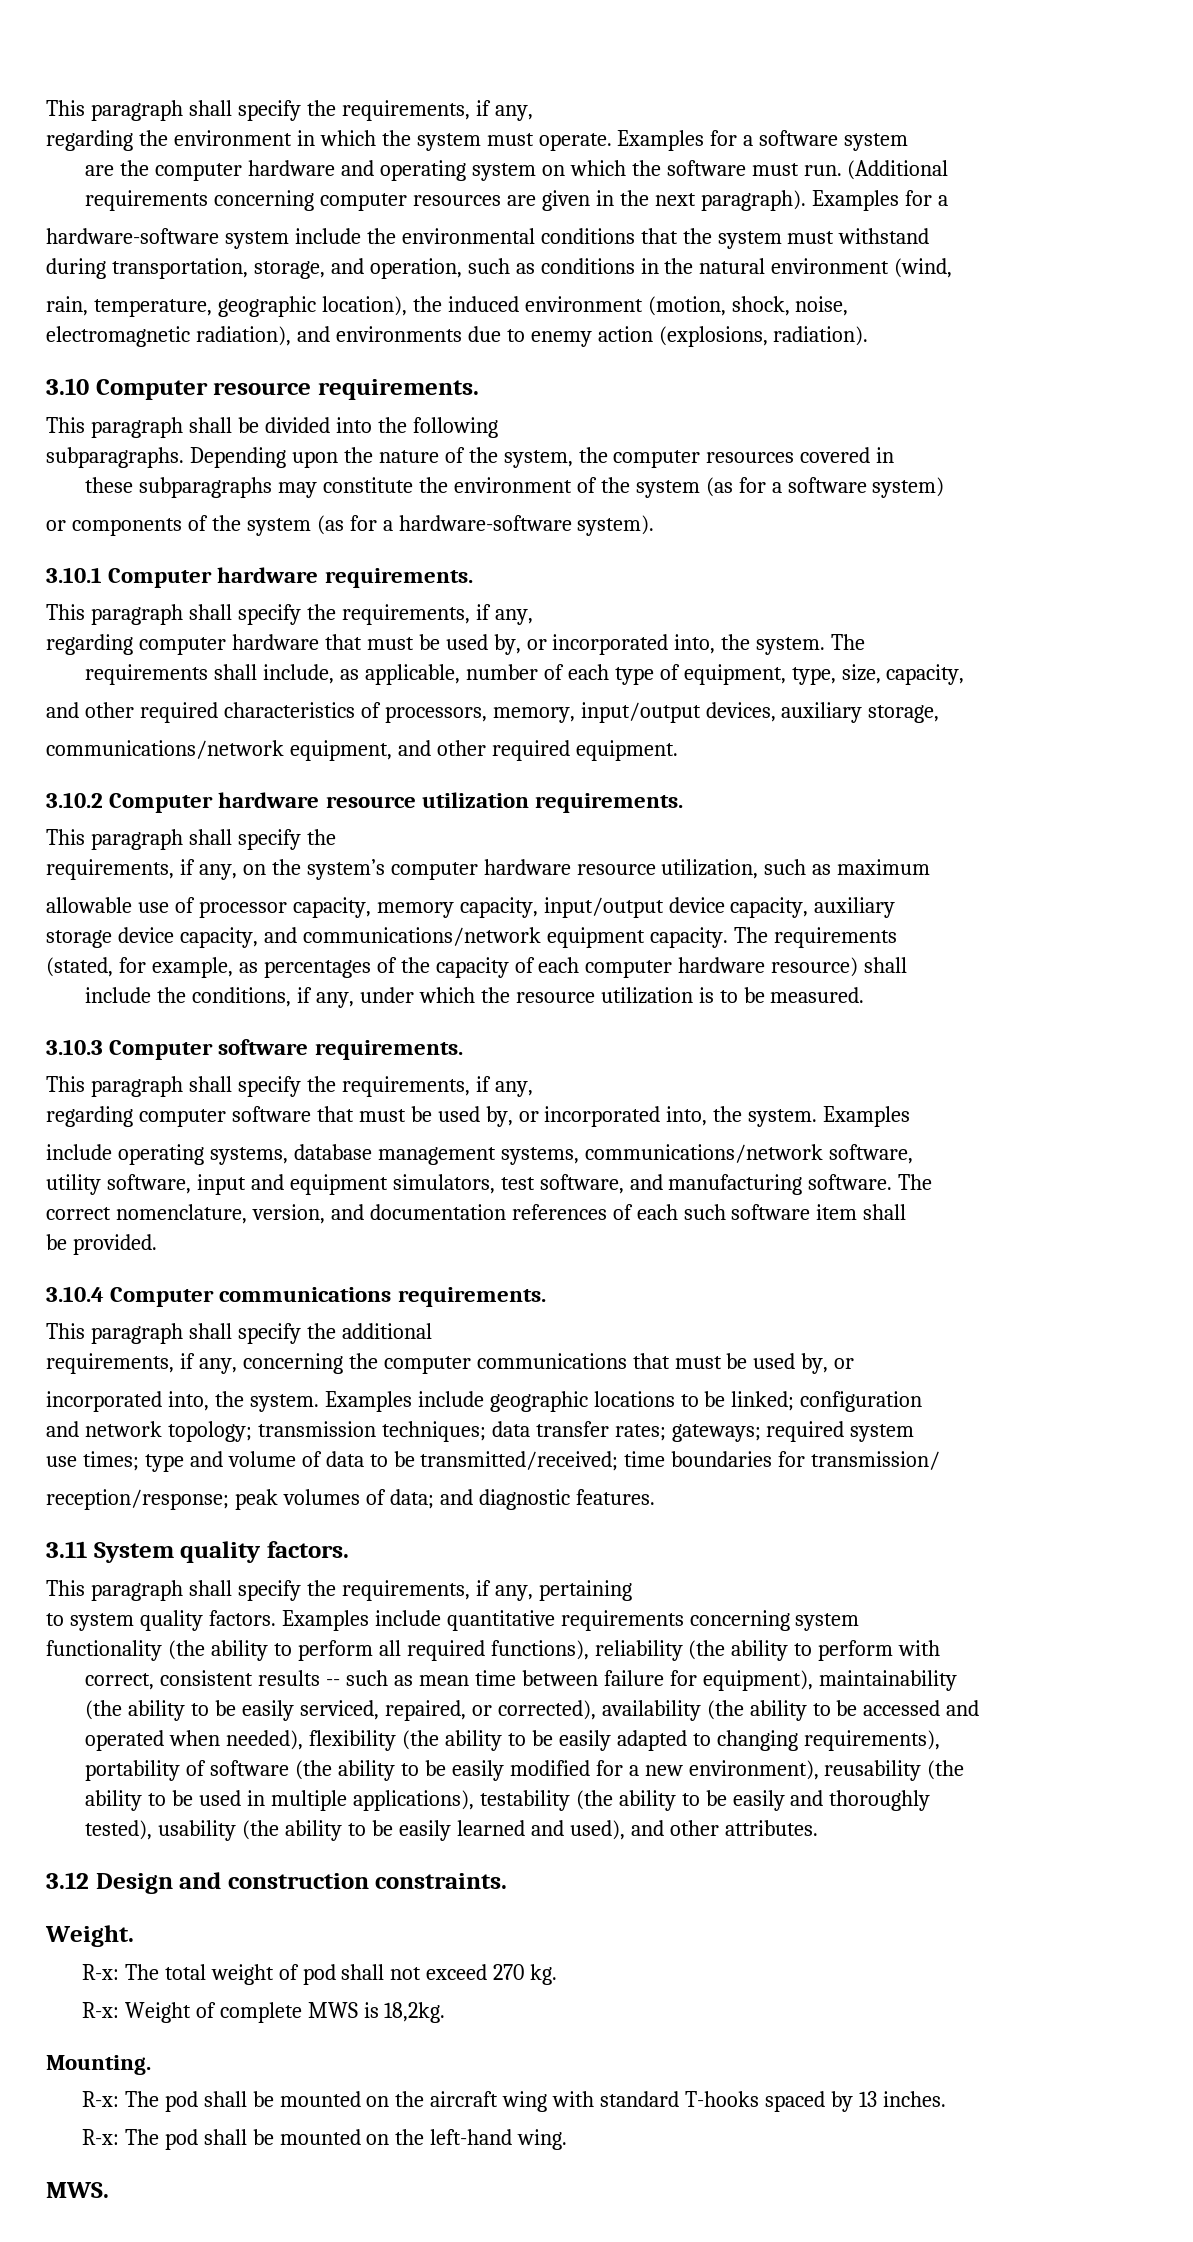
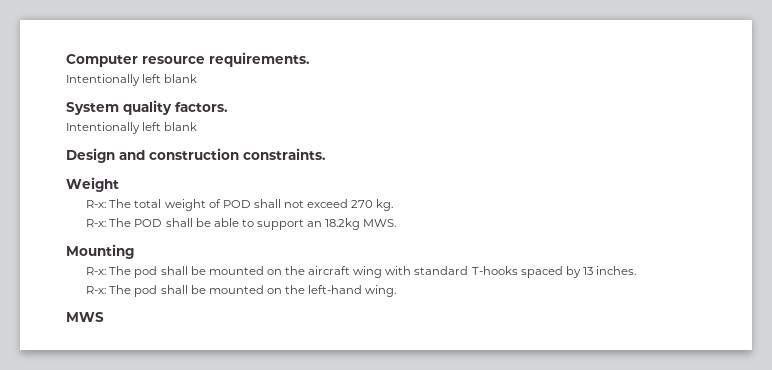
[46,100,533,121] [46,130,909,151] [85,160,949,181] [85,190,948,211] [46,228,930,249] [46,258,953,279] [46,296,849,317] [46,326,869,347] [46,378,479,400] [46,417,498,438] [46,447,895,468] [85,477,945,498] [46,515,655,536] [46,567,473,588] [46,604,533,625] [46,634,866,655] [85,664,965,685] [46,702,940,723] [46,740,678,761] [46,792,684,813] [46,829,336,850] [46,859,931,880] [46,897,896,918] [46,927,897,948] [46,957,908,978] [85,987,865,1008] [46,1039,463,1060] [46,1076,533,1097] [46,1106,911,1127] [46,1144,913,1165] [46,1174,933,1195] [46,1204,907,1224] [46,1234,157,1255] [46,1286,546,1307] [46,1323,432,1344] [46,1353,855,1374] [46,1391,923,1412] [46,1421,915,1442] [46,1451,941,1472] [46,1489,655,1510] [46,1541,349,1563] [46,1580,632,1601] [46,1610,860,1631] [46,1640,941,1661] [85,1670,957,1691] [85,1700,980,1721] [85,1730,940,1751] [85,1760,965,1781] [85,1790,931,1811] [85,1820,818,1841] [46,1872,89,1889] This paragraph shall specify the requirements, if any, // regarding the environment in which the system must operate. Examples for a software system // are the computer hardware and operating system on which the software must run. (Additional // requirements concerning computer resources are given in the next paragraph). Examples for a // hardware-software system include the environmental conditions that the system must withstand // during transportation, storage, and operation, such as conditions in the natural environment (wind, // rain, temperature, geographic location), the induced environment (motion, shock, noise, // electromagnetic radiation), and environments due to enemy action (explosions, radiation). // 3.10 Computer resource requirements. // This paragraph shall be divided into the following // subparagraphs. Depending upon the nature of the system, the computer resources covered in // these subparagraphs may constitute the environment of the system (as for a software system) // or components of the system (as for a hardware-software system). // 3.10.1 Computer hardware requirements. // This paragraph shall specify the requirements, if any, // regarding computer hardware that must be used by, or incorporated into, the system. The // requirements shall include, as applicable, number of each type of equipment, type, size, capacity, // and other required characteristics of processors, memory, input/output devices, auxiliary storage, // communications/network equipment, and other required equipment. // 3.10.2 Computer hardware resource utilization requirements. // This paragraph shall specify the // requirements, if any, on the system’s computer hardware resource utilization, such as maximum // allowable use of processor capacity, memory capacity, input/output device capacity, auxiliary // storage device capacity, and communications/network equipment capacity. The requirements // (stated, for example, as percentages of the capacity of each computer hardware resource) shall // include the conditions, if any, under which the resource utilization is to be measured. // 3.10.3 Computer software requirements. // This paragraph shall specify the requirements, if any, // regarding computer software that must be used by, or incorporated into, the system. Examples // include operating systems, database management systems, communications/network software, // utility software, input and equipment simulators, test software, and manufacturing software. The // correct nomenclature, version, and documentation references of each such software item shall // be provided. // 3.10.4 Computer communications requirements. // This paragraph shall specify the additional // requirements, if any, concerning the computer communications that must be used by, or // incorporated into, the system. Examples include geographic locations to be linked; configuration // and network topology; transmission techniques; data transfer rates; gateways; required system // use times; type and volume of data to be transmitted/received; time boundaries for transmission/ // reception/response; peak volumes of data; and diagnostic features. // 3.11 System quality factors. // This paragraph shall specify the requirements, if any, pertaining // to system quality factors. Examples include quantitative requirements concerning system // functionality (the ability to perform all required functions), reliability (the ability to perform with // correct, consistent results -- such as mean time between failure for equipment), maintainability // (the ability to be easily serviced, repaired, or corrected), availability (the ability to be accessed and // operated when needed), flexibility (the ability to be easily adapted to changing requirements), // portability of software (the ability to be easily modified for a new environment), reusability (the // ability to be used in multiple applications), testability (the ability to be easily and thoroughly // tested), usability (the ability to be easily learned and used), and other attributes. // 3.12 -> [66,52,310,67] [66,74,198,86] [66,100,228,115] [66,122,198,134] Computer resource requirements. // Intentionally left blank // System quality factors. // Intentionally left blank //
[45,1925,134,1947] Weight. -> [66,177,119,192] Weight
[302,1964,336,1985] pod -> [222,200,251,208] POD
[124,2002,446,2023] [46,2055,151,2075] Weight of complete MWS is 18,2kg. // Mounting. -> [109,218,397,230] [66,244,134,259] The POD shall be able to support an 18.2kg MWS. // Mounting
[46,2182,109,2198] MWS. -> [66,312,104,322] MWS

